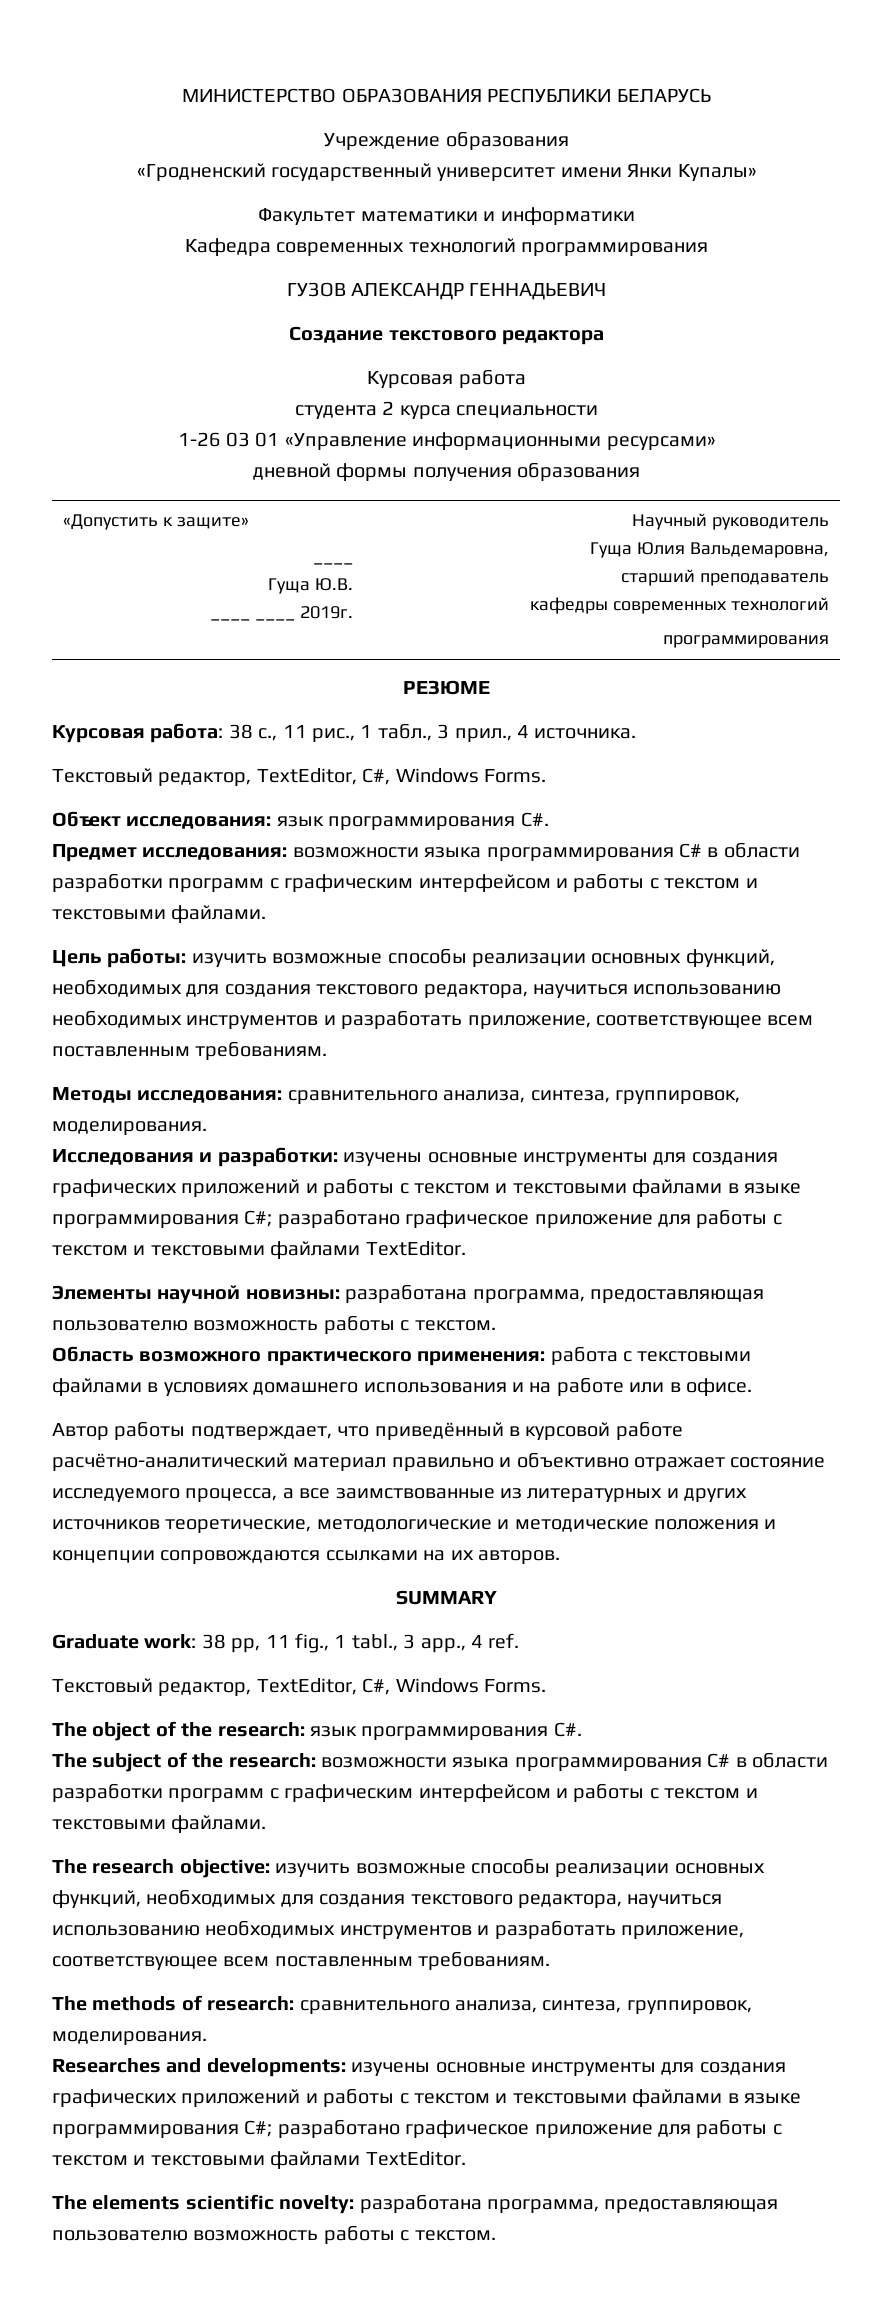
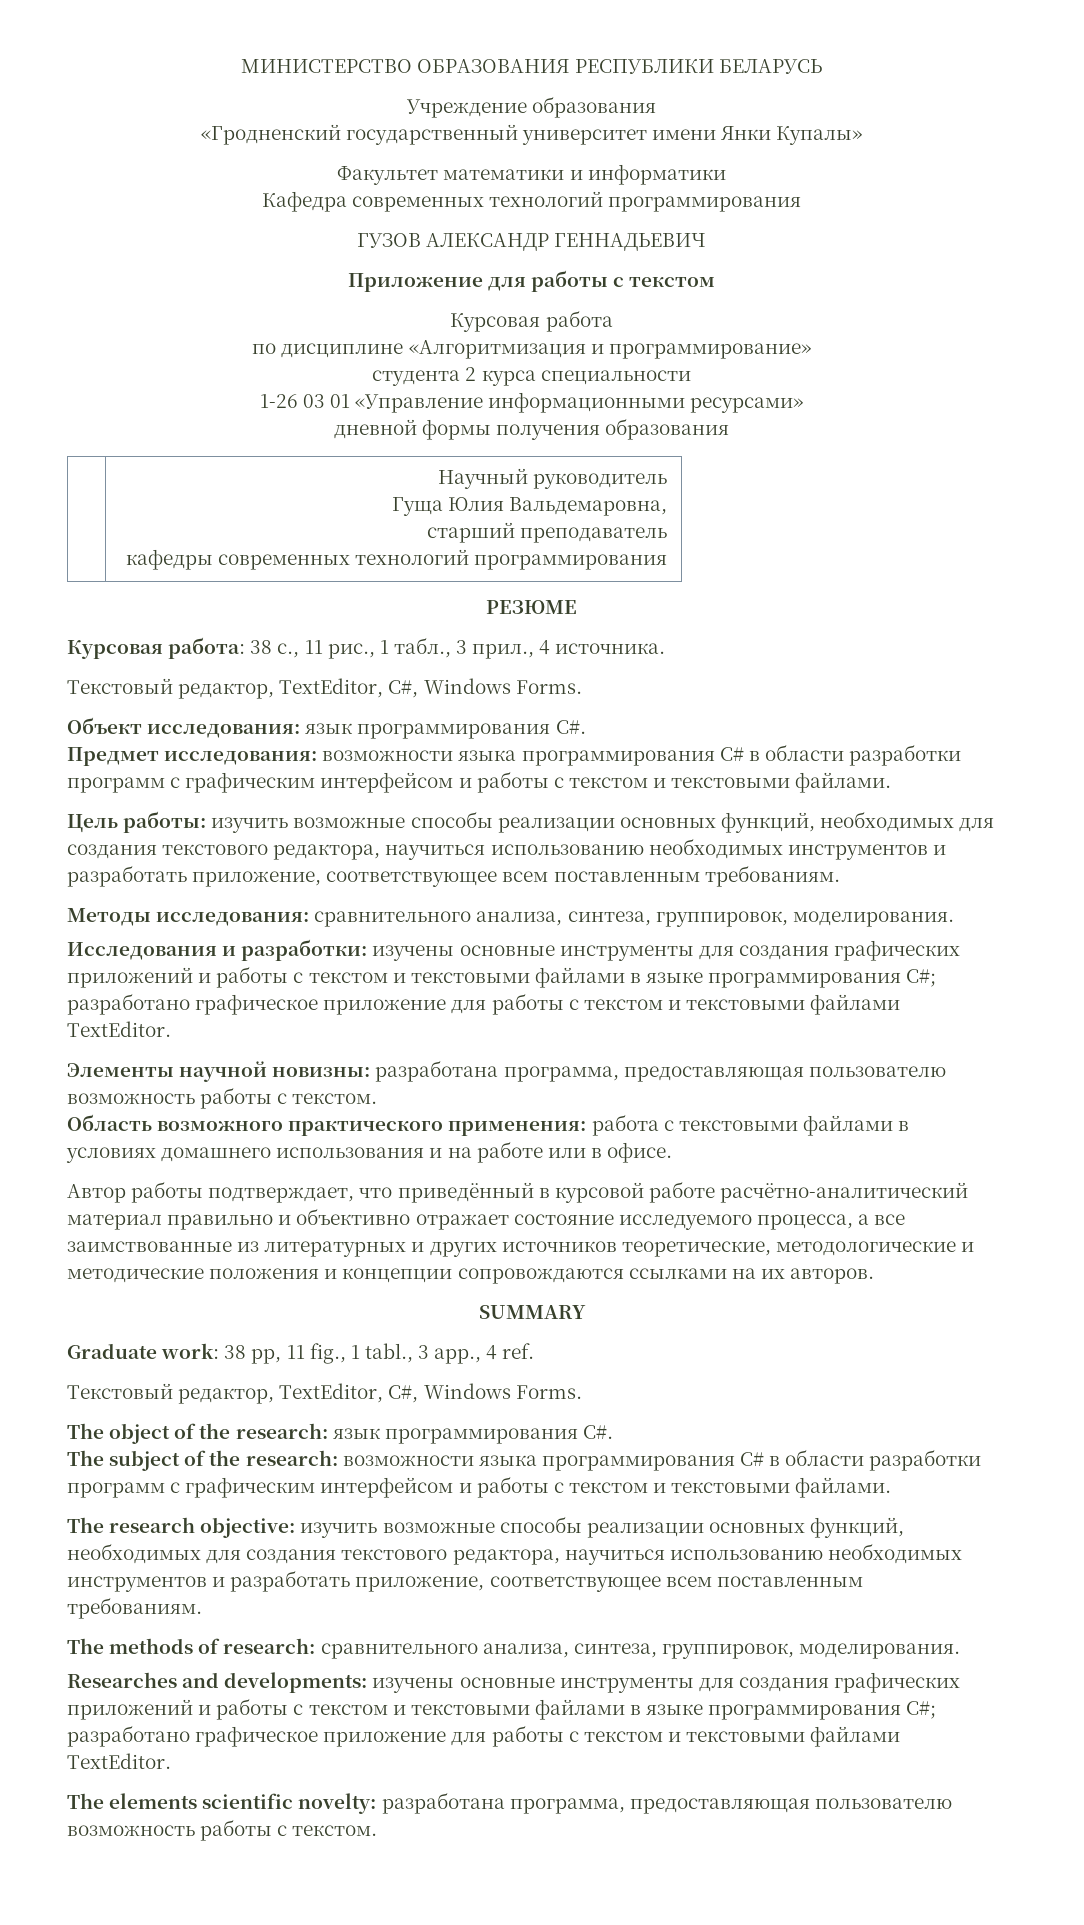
[289,326,604,345] [367,369,526,388] Создание текстового редактора // Курсовая работа -> [347,270,716,292] [450,310,613,332] [252,340,811,359] Приложение для работы с текстом // Курсовая работа // по дисциплине «Алгоритмизация и программирование»
[63,514,249,530] [312,562,353,565] [267,578,353,594] [210,606,353,621] «Допустить к защите» // ____ // Гуща Ю.В. // ____ ____ 2019г. -> (730, 429) none
(829, 604) // -> (470, 557) none

